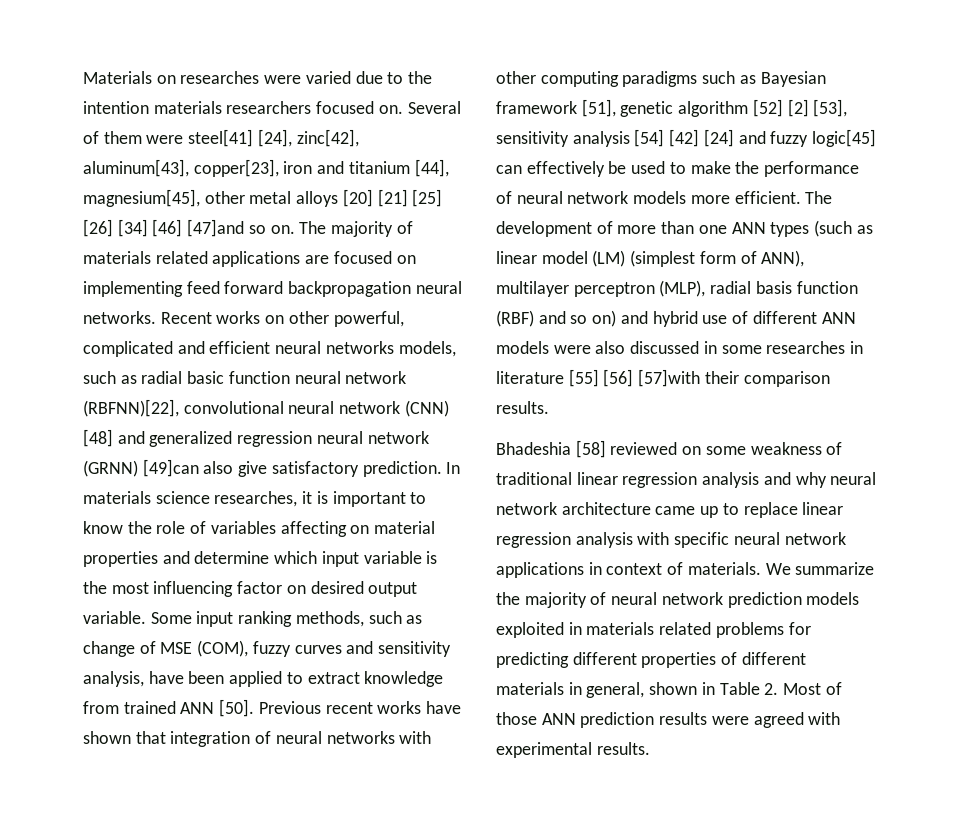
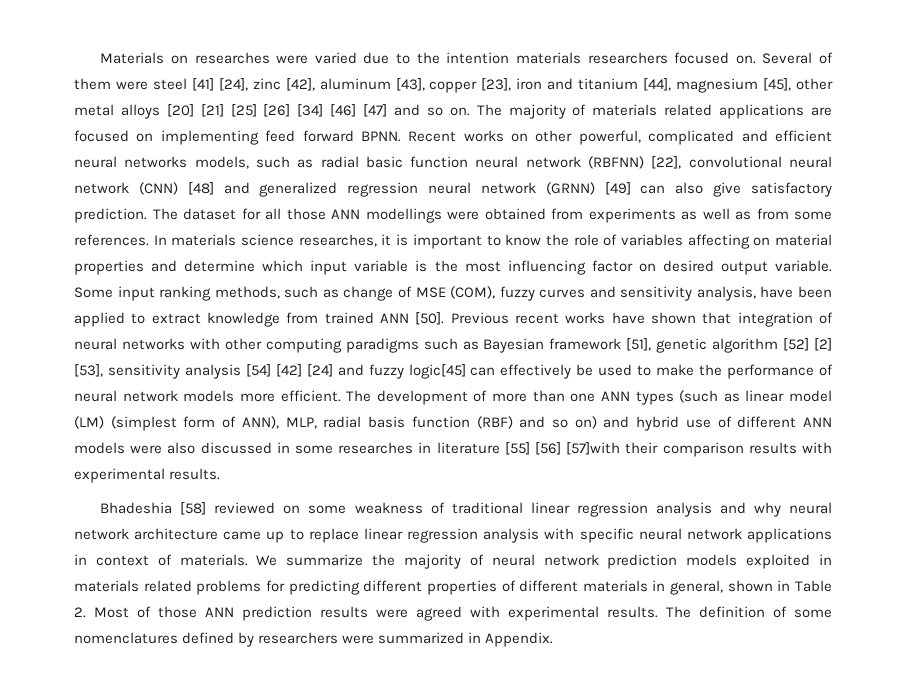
[188,129,359,147] [83,159,279,177] steel[41] [24], zinc[42], aluminum[43], copper[23], -> [152,78,512,93] steel [41] [24], zinc [42], aluminum [43], copper [23],
[83,189,200,207] magnesium[45], -> [676,78,792,93] magnesium [45],
[187,219,245,237] [47]and -> [363,104,421,117] [47] and
[288,281,462,297] [83,311,156,324] backpropagation neural networks. -> [360,131,401,142] BPNN.
[83,399,179,417] (RBFNN)[22], -> [588,156,682,169] (RBFNN) [22],
[142,459,199,477] [49]can -> [604,182,666,195] [49] can
(442, 469) none -> [152,208,832,223] [74,234,149,246] The dataset for all those ANN modellings were obtained from experiments as well as from some references.
[496,280,706,297] multilayer perceptron (MLP), -> [285,417,317,429] MLP,
(830, 379) none -> [748,442,833,454] [74,468,165,483] results with experimental
(650, 748) none -> [666,606,832,618] [74,632,554,647] The definition of some nomenclatures defined by researchers were summarized in Appendix.

